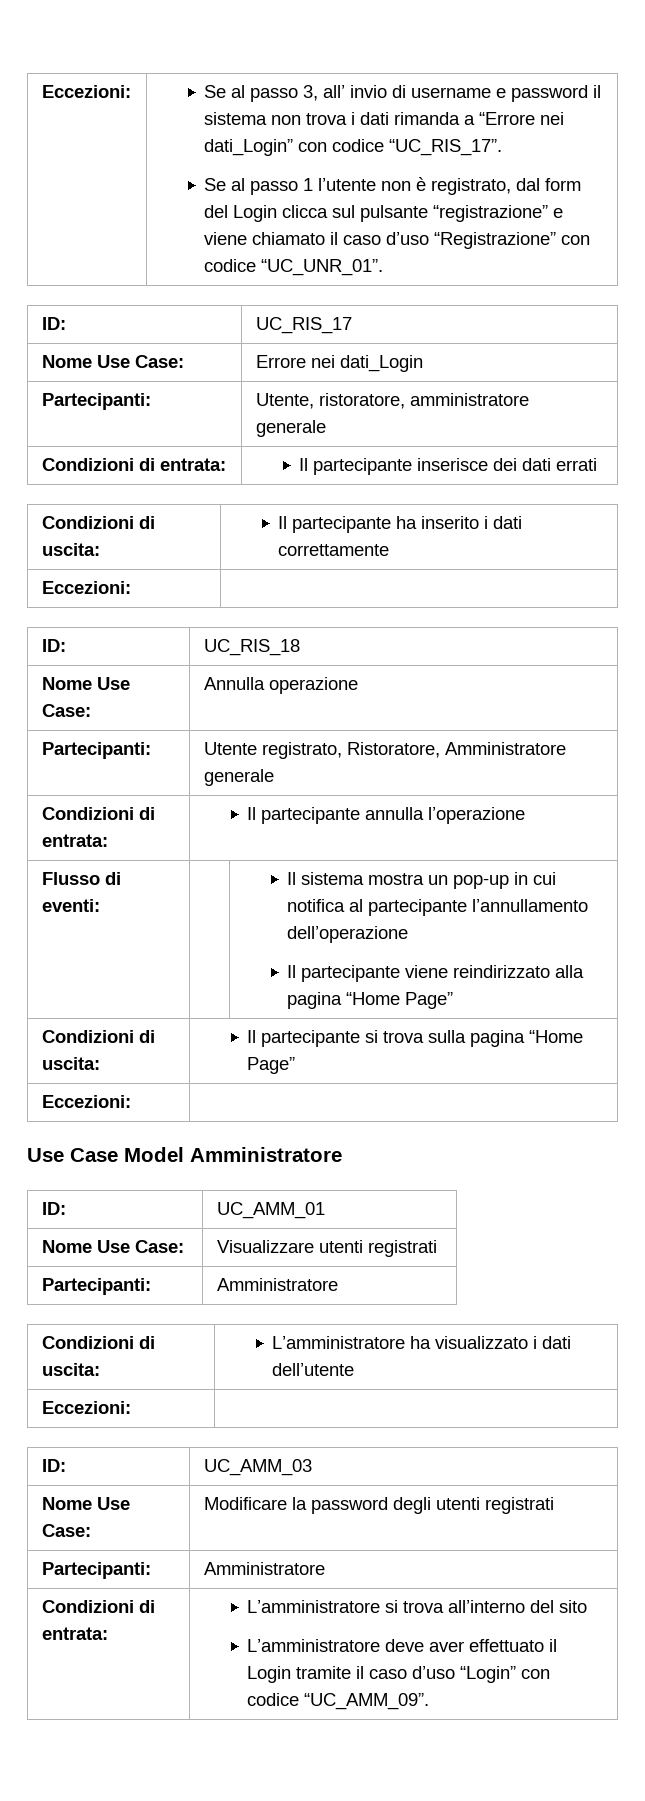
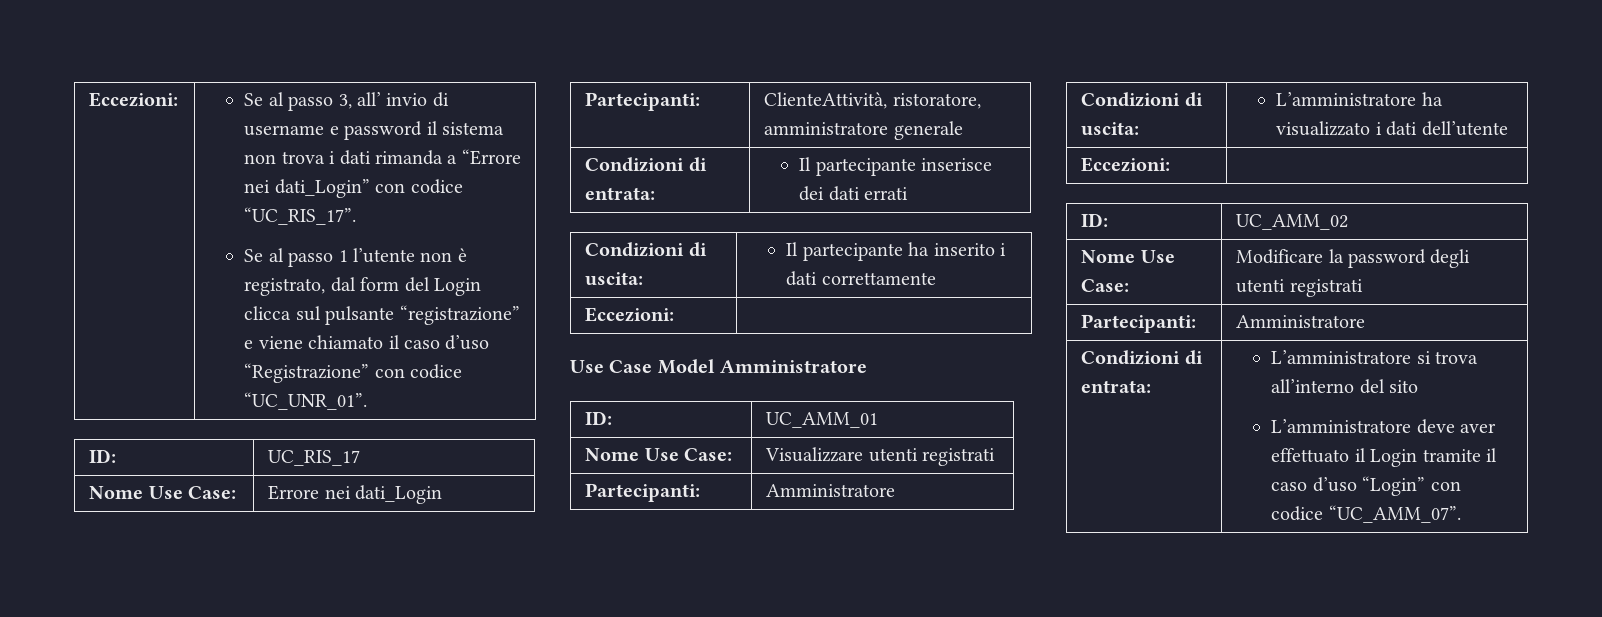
[255,393,314,409] Utente, -> [764,92,888,109] ClienteAttività,
[41,639,66,652] [203,639,300,656] [41,677,130,690] [41,704,91,717] [203,677,358,694] [41,742,151,759] [203,742,566,759] [203,769,274,786] [41,807,155,820] [41,834,108,847] [247,807,526,824] [41,872,121,885] [41,899,100,912] [287,872,557,889] [287,899,589,916] [287,926,409,943] [287,965,585,982] [287,992,454,1009] [41,1030,155,1043] [41,1057,100,1070] [247,1030,584,1047] [247,1057,296,1074] [41,1095,131,1108] // ID: | UC_RIS_18 // Nome Use Case: | Annulla operazione // Partecipanti: | Utente registrato, Ristoratore, Amministratore generale // Condizioni di entrata: | Il partecipante annulla l’operazione // Flusso di eventi: | | Il sistema mostra un pop-up in cui notifica al partecipante l’annullamento dell’operazione // Il partecipante viene reindirizzato alla pagina “Home Page” // Condizioni di uscita: | Il partecipante si trova sulla pagina “Home Page” // Eccezioni: | -> (675, 314) none
[203,1459,312,1476] UC_AMM_03 -> [1236,214,1349,230] UC_AMM_02
[304,1693,430,1710] “UC_AMM_09”. -> [1328,505,1461,523] “UC_AMM_07”.

